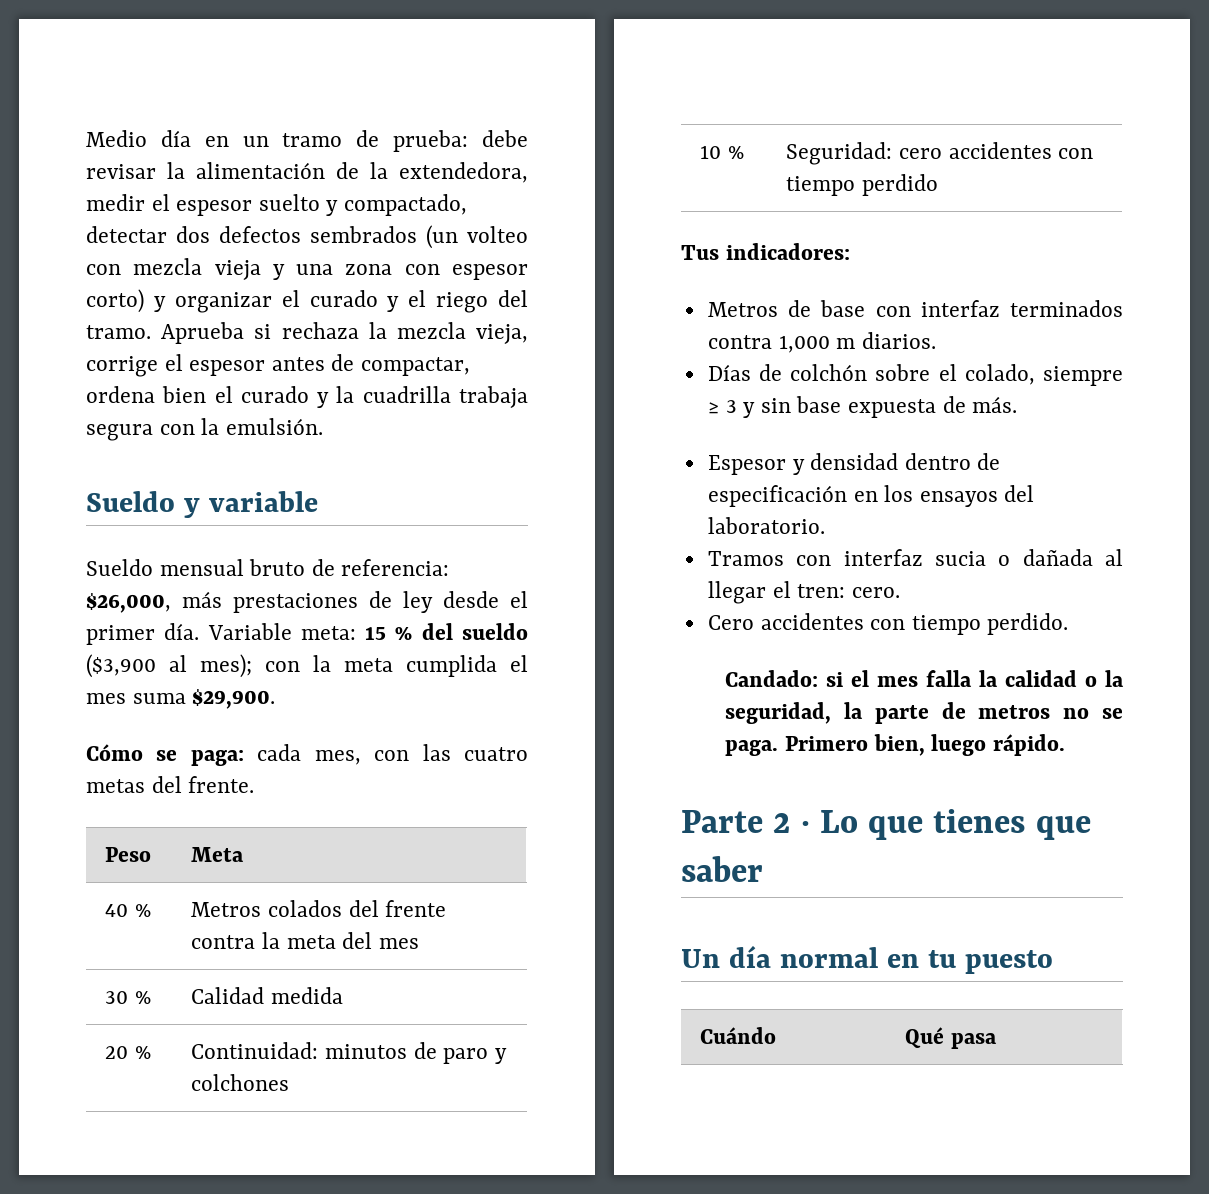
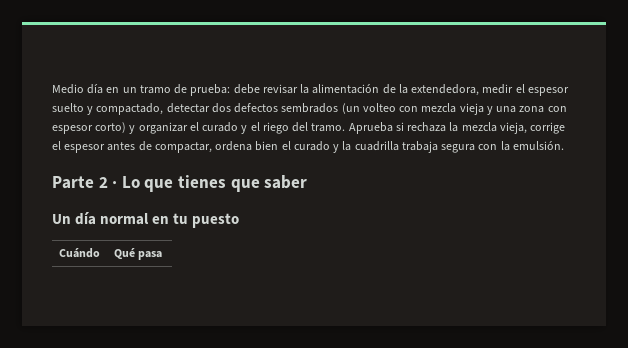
[86,491,318,518] [86,559,450,576] [86,591,528,613] [86,623,528,645] [86,654,528,678] [86,689,276,709] [86,744,528,766] [86,776,255,793] [105,847,152,862] [191,847,245,862] [105,904,152,917] [191,900,447,917] [191,932,419,949] [105,991,152,1004] [191,987,344,1004] [105,1046,152,1059] [191,1042,507,1064] [191,1074,290,1091] [700,145,745,159] [786,142,1094,165] [786,174,939,196] [681,243,850,260] [707,300,1123,317] [707,332,936,353] [707,364,1123,386] [707,396,1018,418] [707,453,1001,475] [707,485,1035,507] [707,517,825,534] [707,549,1123,566] [707,581,900,604] [707,613,1069,635] [725,670,1124,687] [725,702,1123,724] [725,734,1065,756] // Sueldo y variable // Sueldo mensual bruto de referencia: $26,000, más prestaciones de ley desde el primer día. Variable meta: 15 % del sueldo ($3,900 al mes); con la meta cumplida el mes suma $29,900. // Cómo se paga: cada mes, con las cuatro metas del frente. // Peso | Meta // 40 % | Metros colados del frente contra la meta del mes // 30 % | Calidad medida // 20 % | Continuidad: minutos de paro y colchones // 10 % | Seguridad: cero accidentes con tiempo perdido // Tus indicadores: // Metros de base con interfaz terminados contra 1,000 m diarios. // Días de colchón sobre el colado, siempre ≥ 3 y sin base expuesta de más. // Espesor y densidad dentro de especificación en los ensayos del laboratorio. // Tramos con interfaz sucia o dañada al llegar el tren: cero. // Cero accidentes con tiempo perdido. // Candado: si el mes falla la calidad o la seguridad, la parte de metros no se paga. Primero bien, luego rápido. -> (564, 145) none

